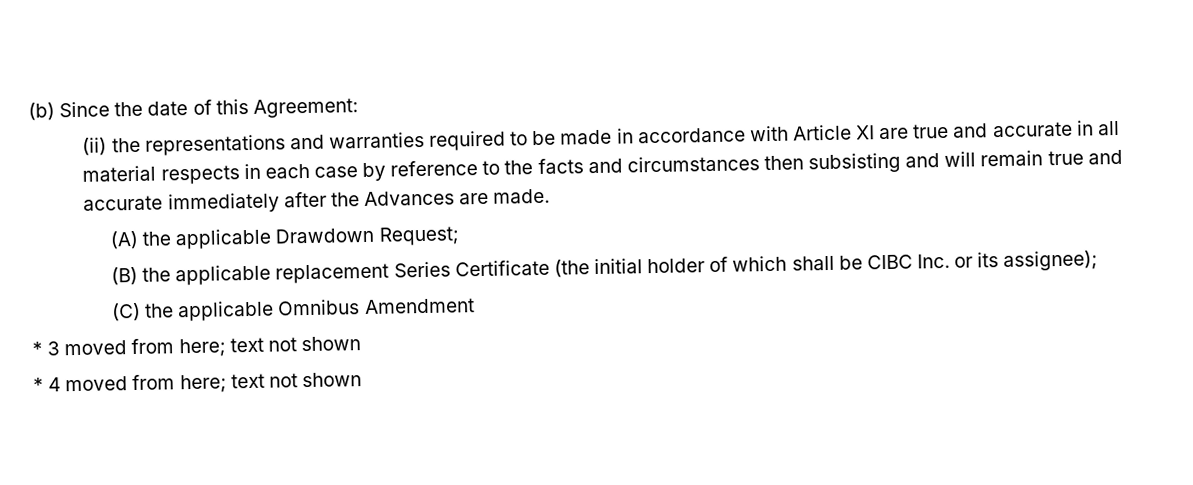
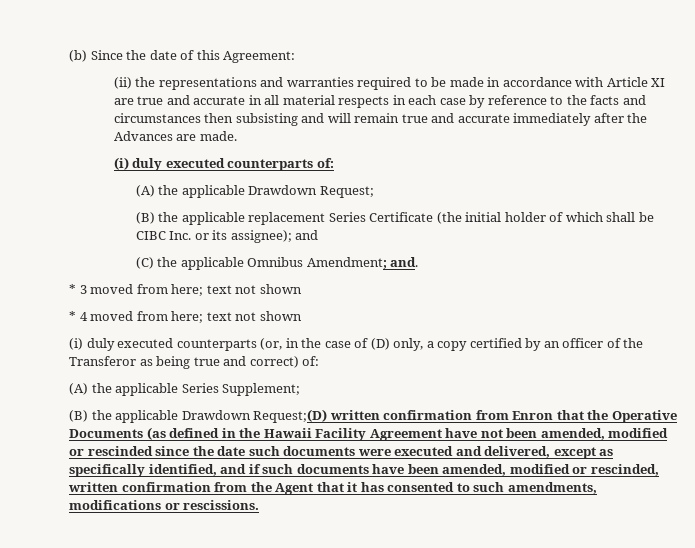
(551, 196) none -> [113,157,334,171] // (i) duly executed counterparts of:
(1099, 260) none -> [295,230,319,240] and
[363,298,475,315] Amendment -> [306,257,419,269] Amendment; and.
(362, 380) none -> [69,338,644,351] [69,356,320,369] [69,383,301,396] [69,409,677,423] [69,427,669,441] [69,446,614,459] [69,464,659,477] [68,482,597,495] [69,500,260,510] // (i) duly executed counterparts (or, in the case of (D) only, a copy certified by an officer of the Transferor as being true and correct) of: // (A) the applicable Series Supplement; // (B) the applicable Drawdown Request;(D) written confirmation from Enron that the Operative Documents (as defined in the Hawaii Facility Agreement have not been amended, modified or rescinded since the date such documents were executed and delivered, except as specifically identified, and if such documents have been amended, modified or rescinded, written confirmation from the Agent that it has consented to such amendments, modifications or rescissions.

